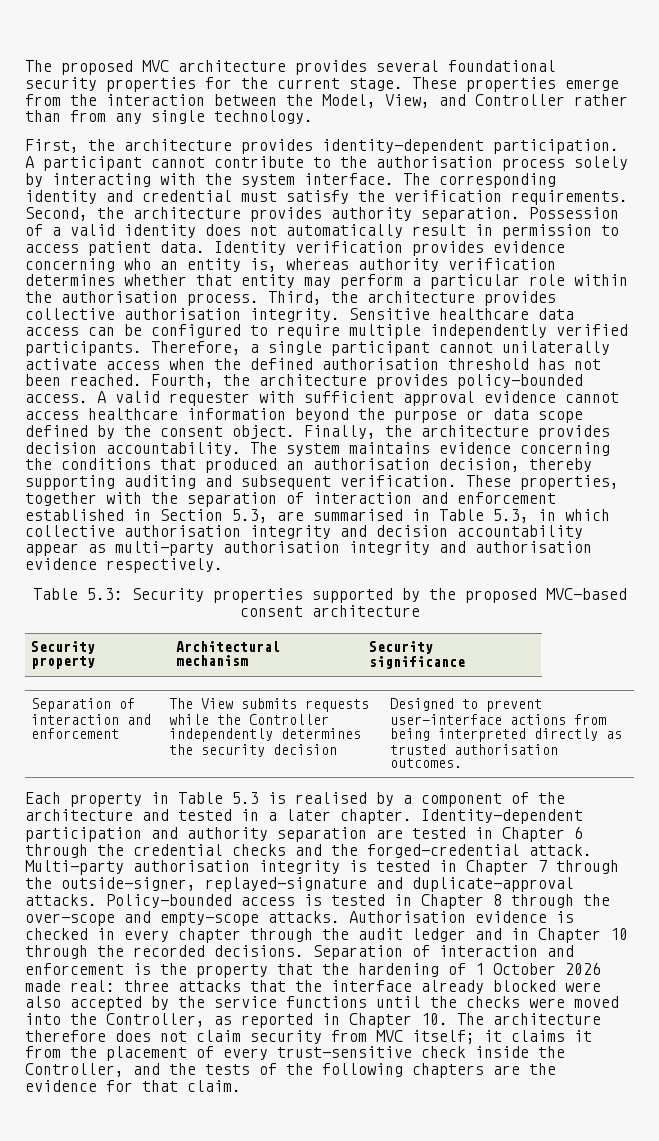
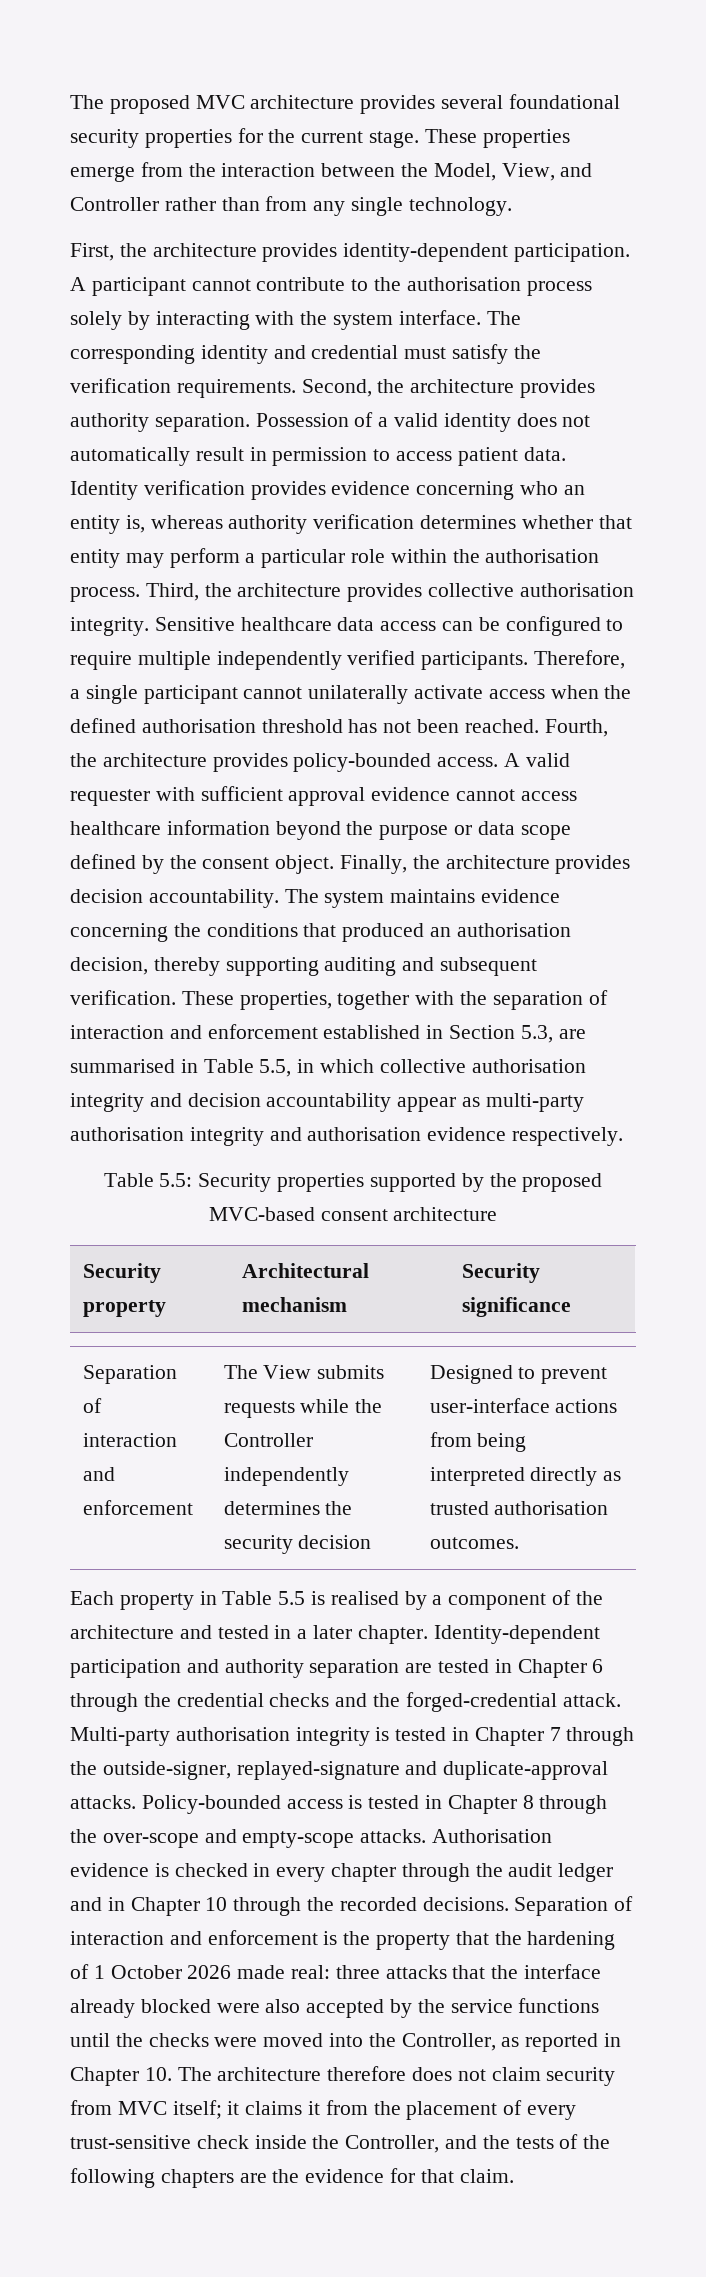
[493,509,529,523] 5.3, -> [259,1059,292,1077] 5.5,
[86,588,123,600] 5.3: -> [159,1173,193,1187] 5.5:
[232,792,259,804] 5.3 -> [278,1591,306,1605] 5.5

